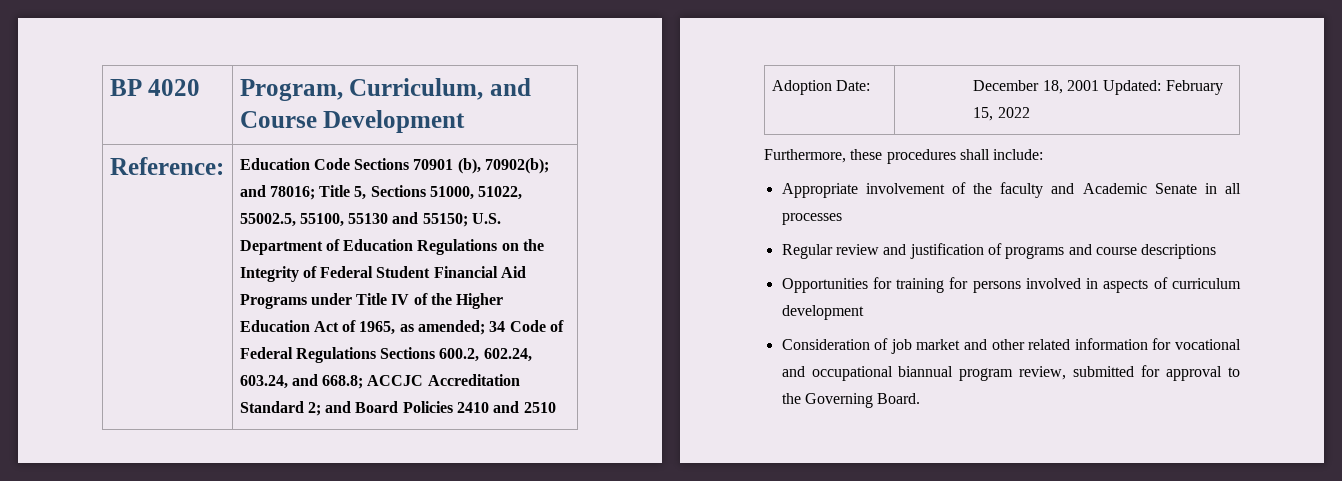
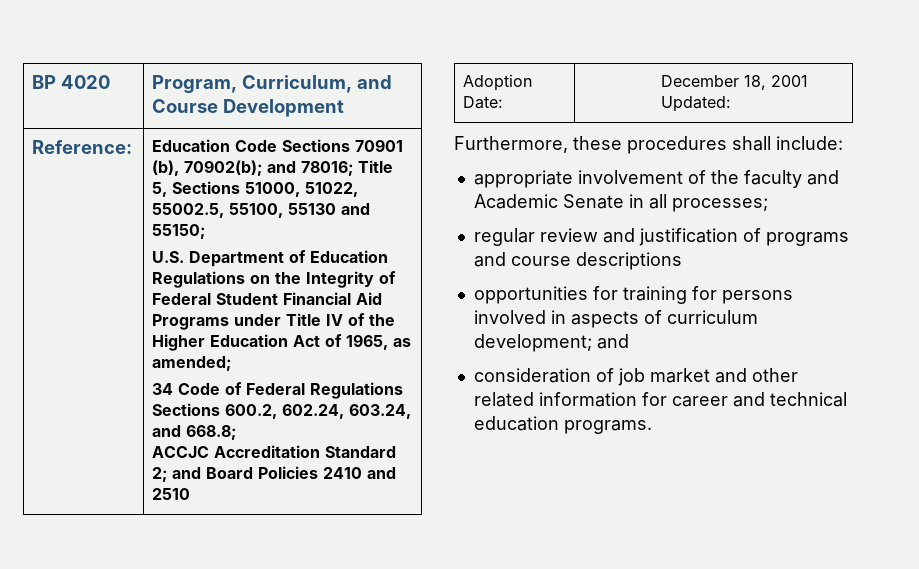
(468, 220) none -> (206, 231) //
(486, 327) none -> (232, 363) //
(364, 382) none -> (237, 432) //
[1165,80,1223,95] [973,107,1030,121] February 15, 2022 -> (732, 104) none
[781,183,858,198] Appropriate -> [473,170,573,188] appropriate
[781,213,842,225] [781,244,833,259] processes // Regular -> [671,198,768,212] [473,228,535,246] processes; // regular
[781,278,868,293] Opportunities -> [473,286,588,304] opportunities
[781,305,864,320] [781,339,870,350] development // Consideration -> [473,334,629,352] [473,368,591,383] development; and // consideration
[1175,339,1241,350] [781,365,1240,381] [781,393,921,408] vocational and occupational biannual program review, submitted for approval to the Governing Board. -> [671,392,847,407] [473,416,652,434] career and technical education programs.

